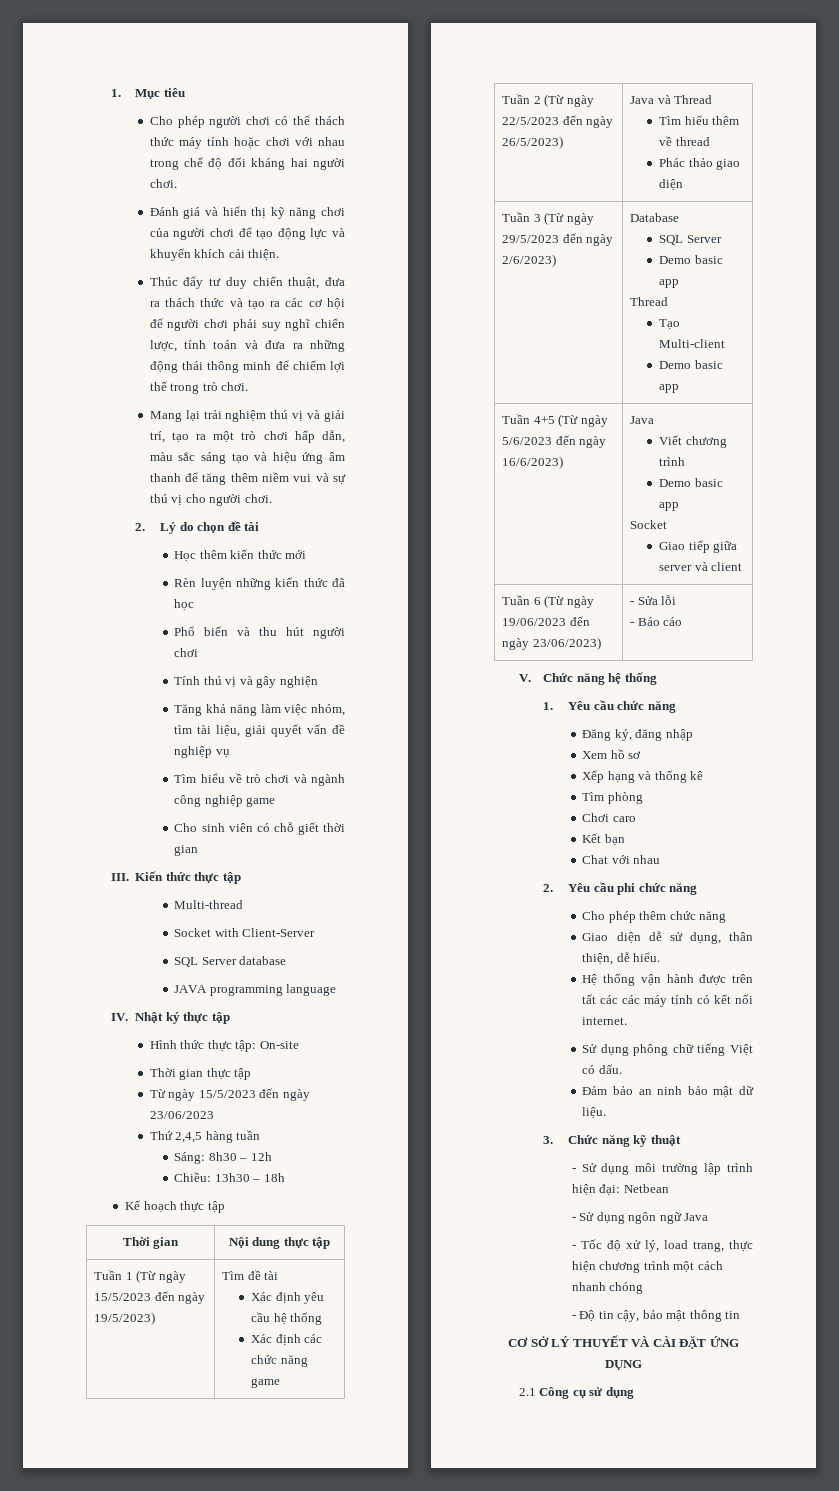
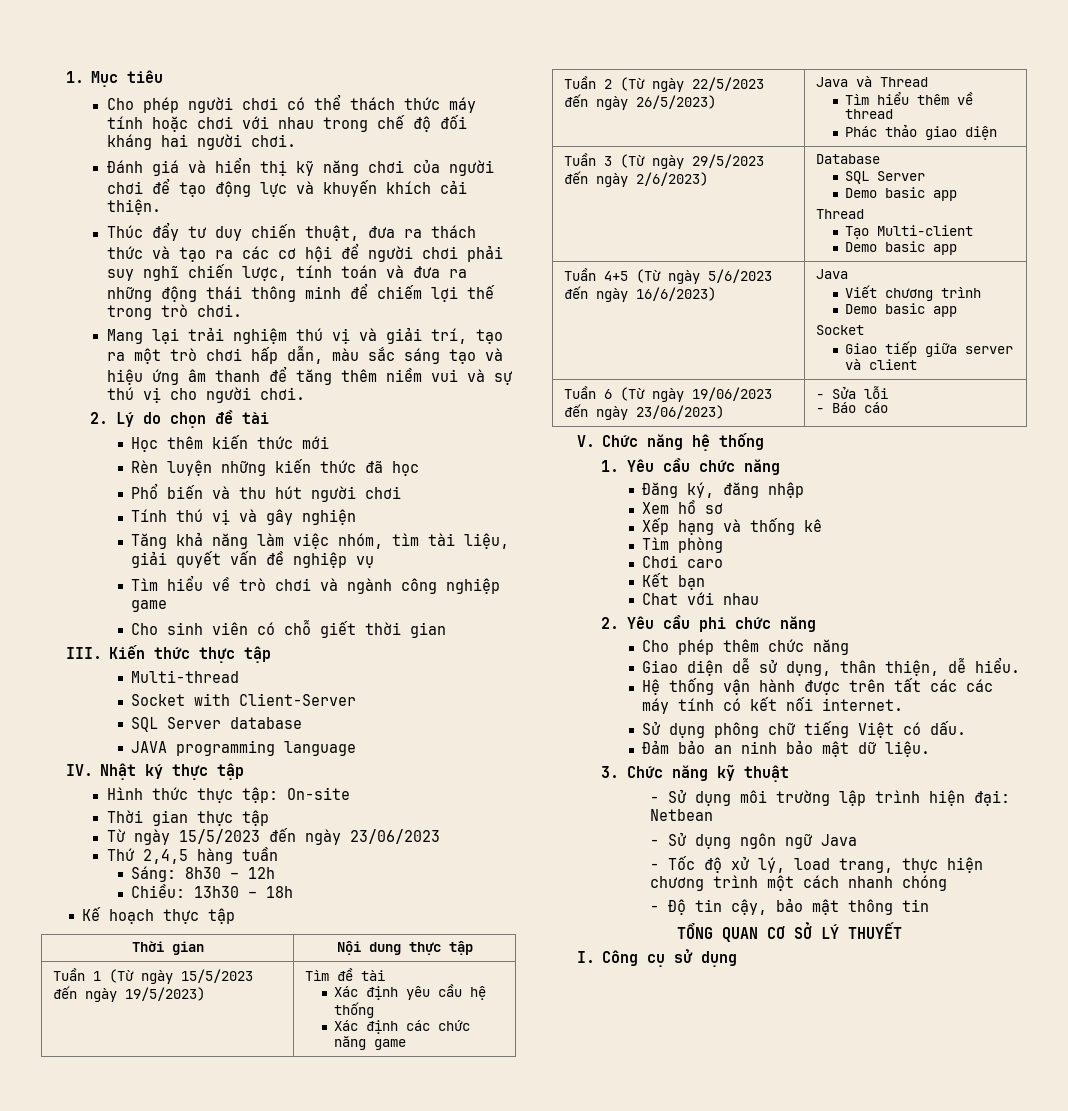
(741, 1315) none -> [677,923,758,942] TỔNG QUAN
[631,1335,739,1349] [605,1360,642,1370] [518,1388,536,1396] VÀ CÀI ĐẶT ỨNG DỤNG // 2.1 -> [576,951,595,963] // I.

